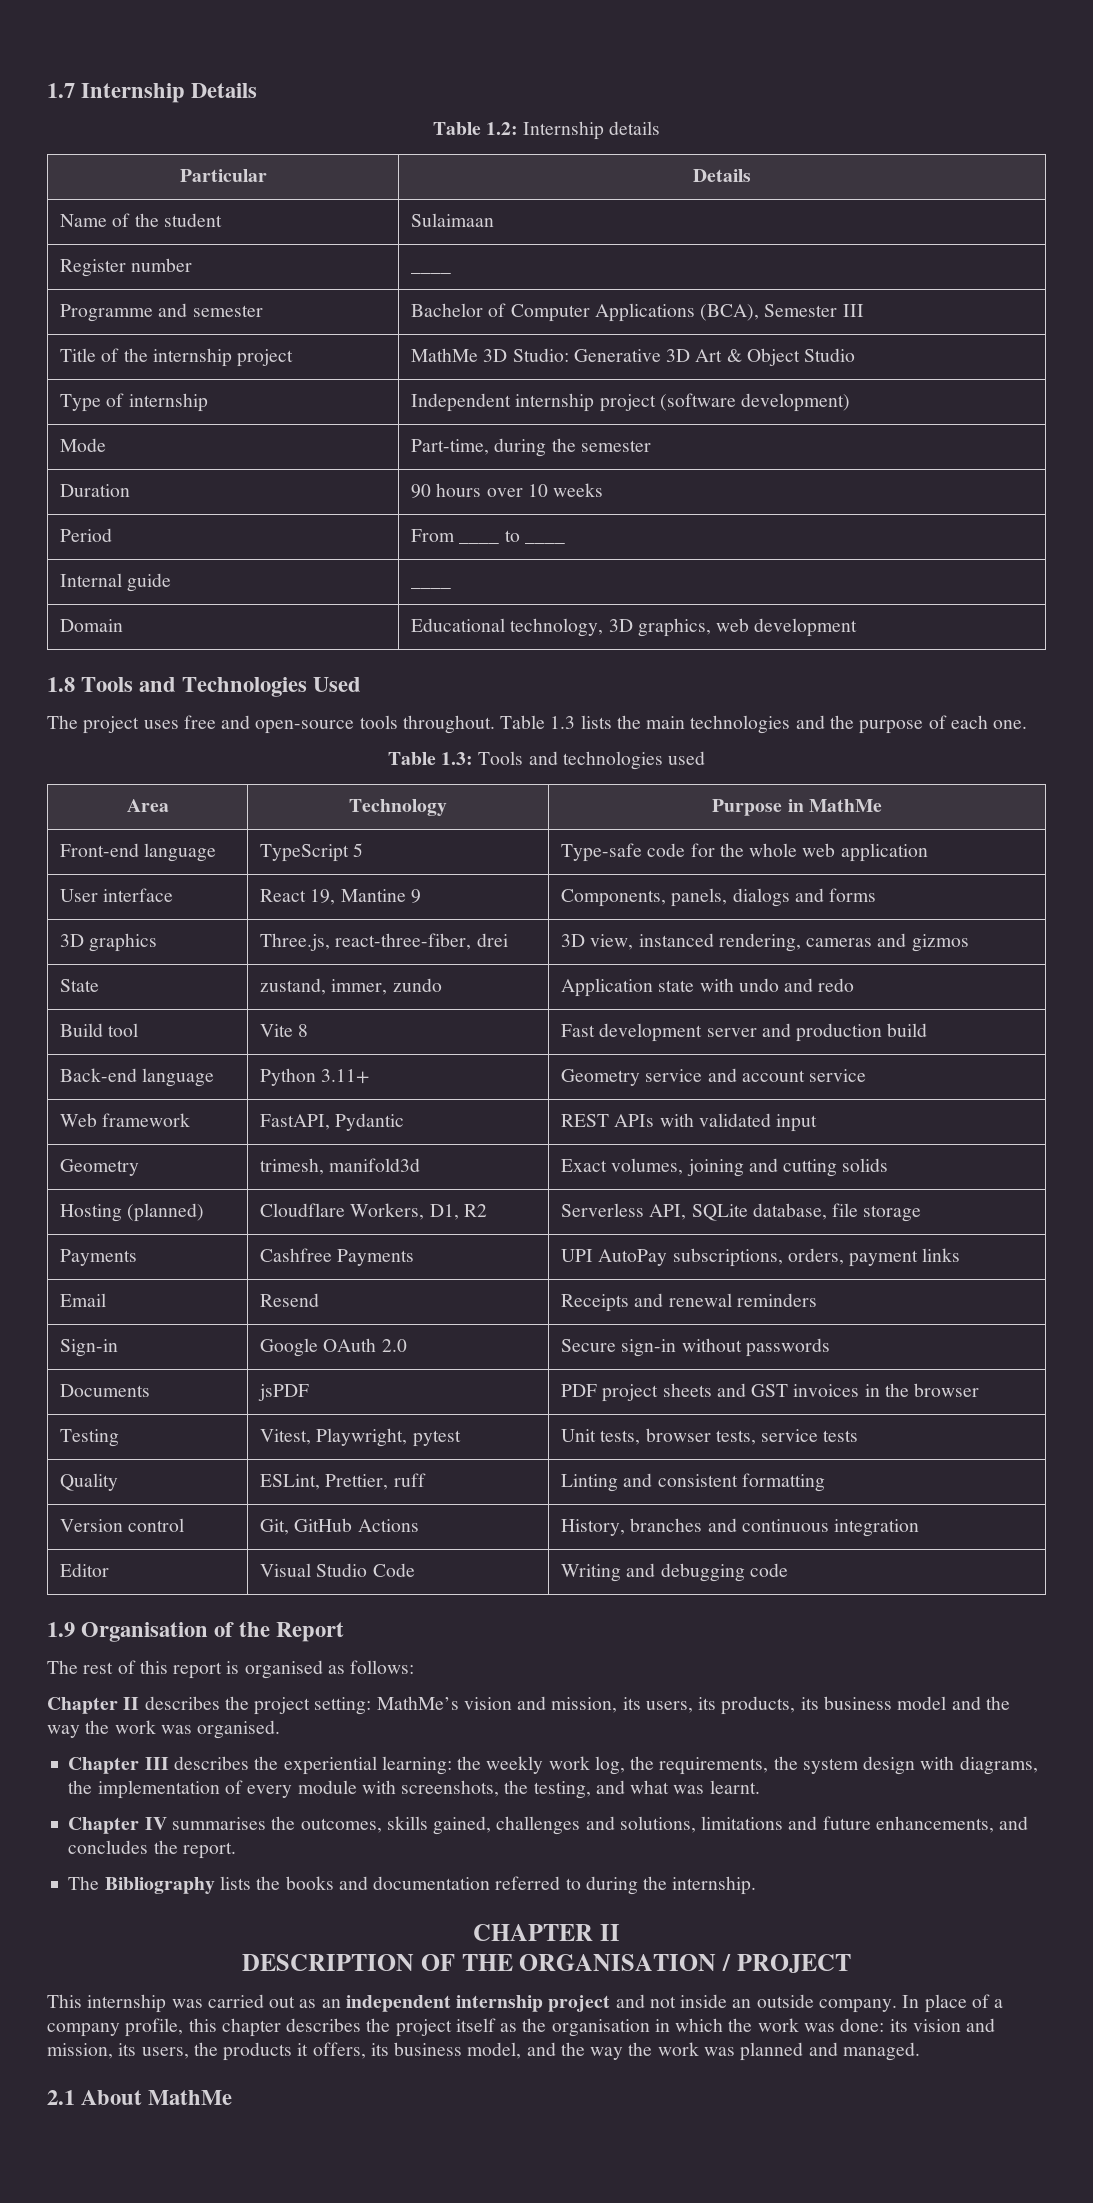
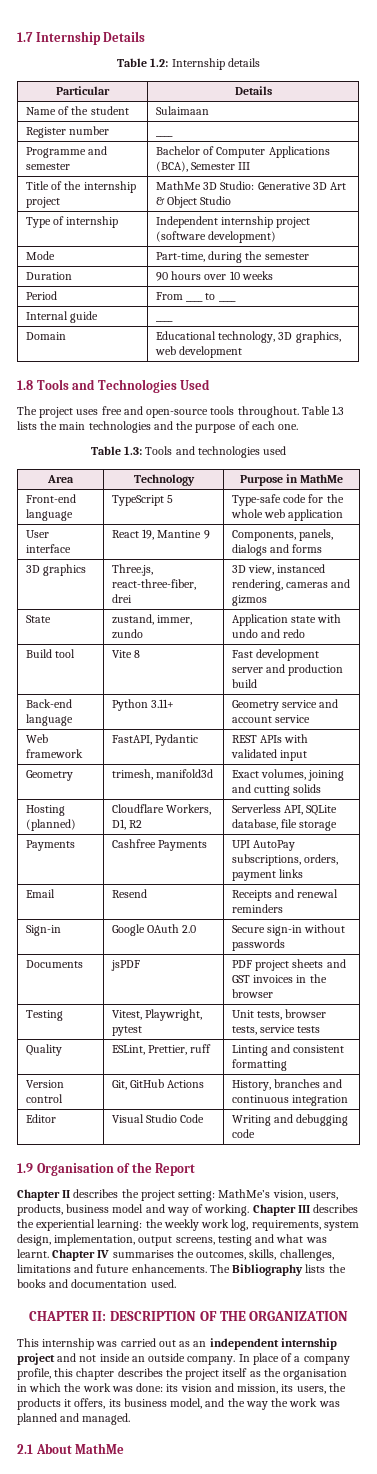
[47,1660,415,1679] // The rest of this report is organised as follows: -> (196, 1169) none
[463,1696,1010,1715] [47,1720,281,1739] vision and mission, its users, its products, its business model and the way the work was organised. // -> [272,1190,338,1200] [17,1204,250,1216] vision, users, products, business model and way of working.
[630,1756,1038,1775] [68,1780,591,1799] the requirements, the system design with diagrams, the implementation of every module with screenshots, the testing, -> [251,1220,359,1231] [17,1234,252,1246] requirements, system design, implementation, output screens, testing
(760, 1787) // -> (49, 1253) none
[386,1816,1029,1835] [68,1840,236,1859] skills gained, challenges and solutions, limitations and future enhancements, and concludes the report. // -> [249,1249,334,1261] [17,1264,207,1273] skills, challenges, limitations and future enhancements.
[495,1876,757,1895] referred to during the internship. -> [150,1279,176,1288] used.
[599,1924,620,1941] II // -> [92,1311,107,1321] II:
[519,1954,851,1973] ORGANISATION / PROJECT -> [249,1311,349,1321] ORGANIZATION

